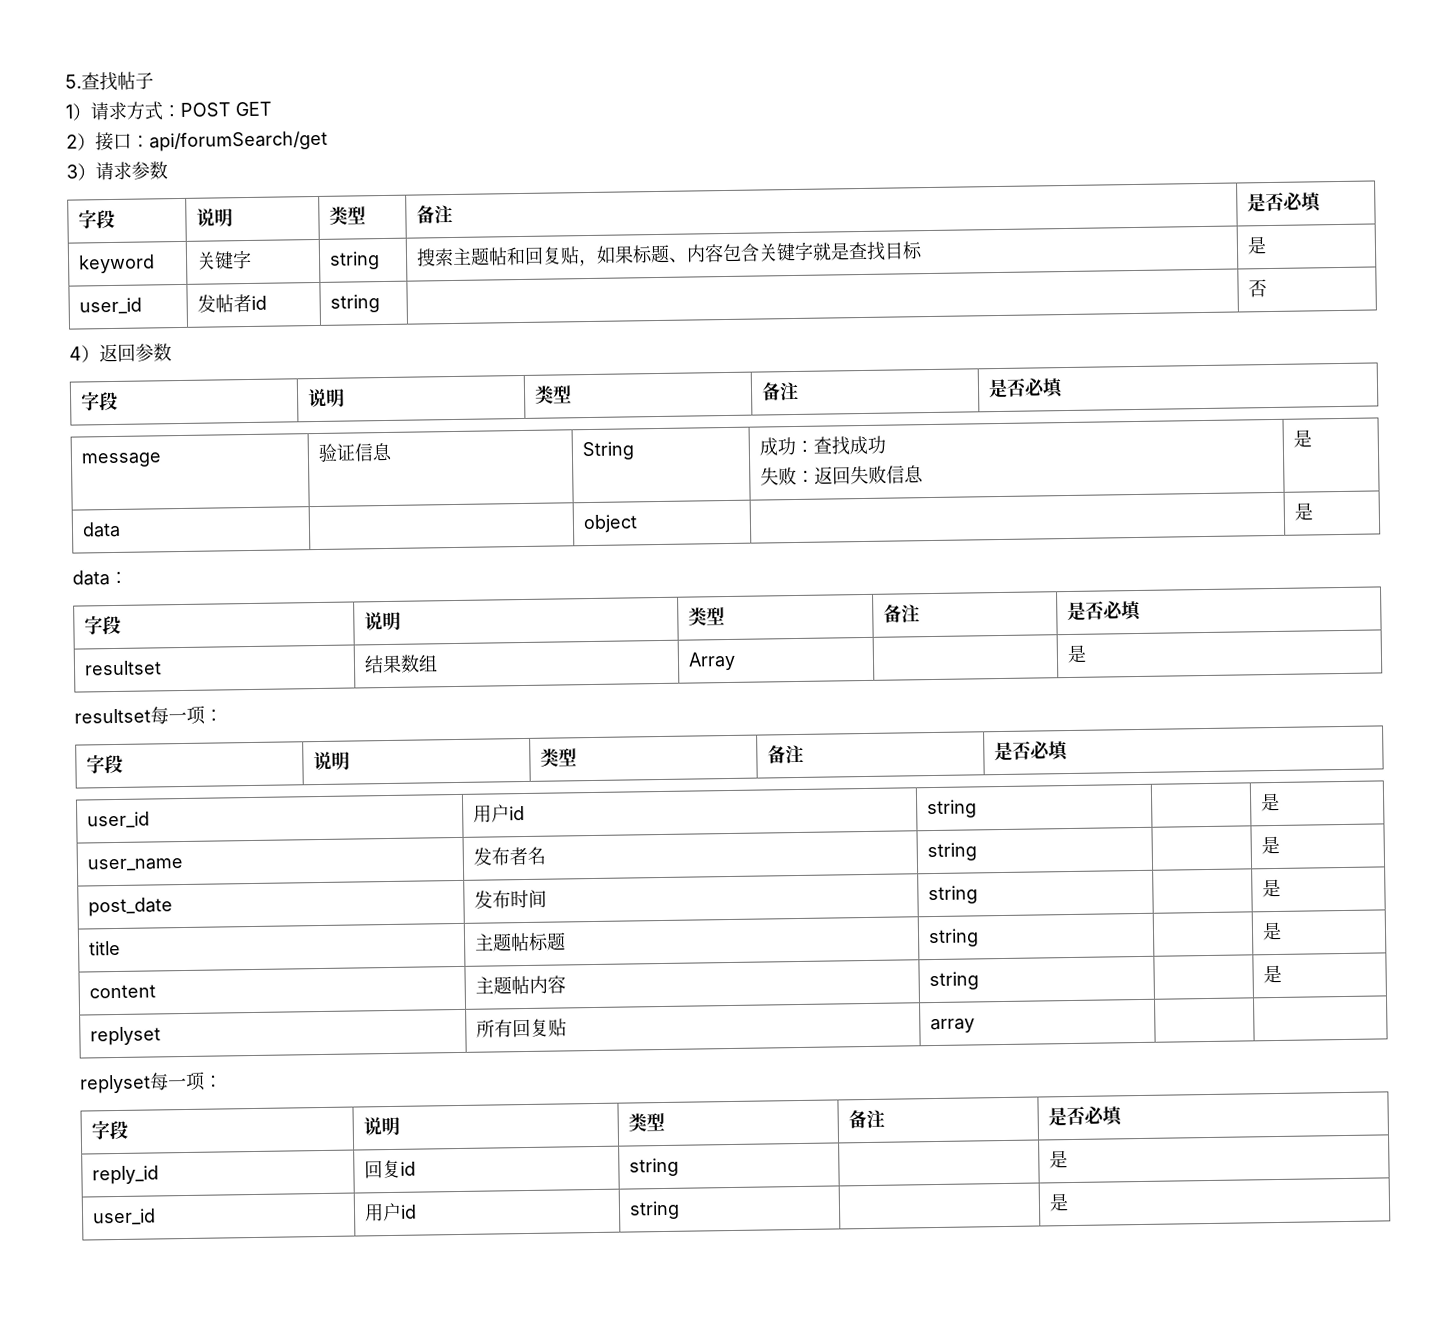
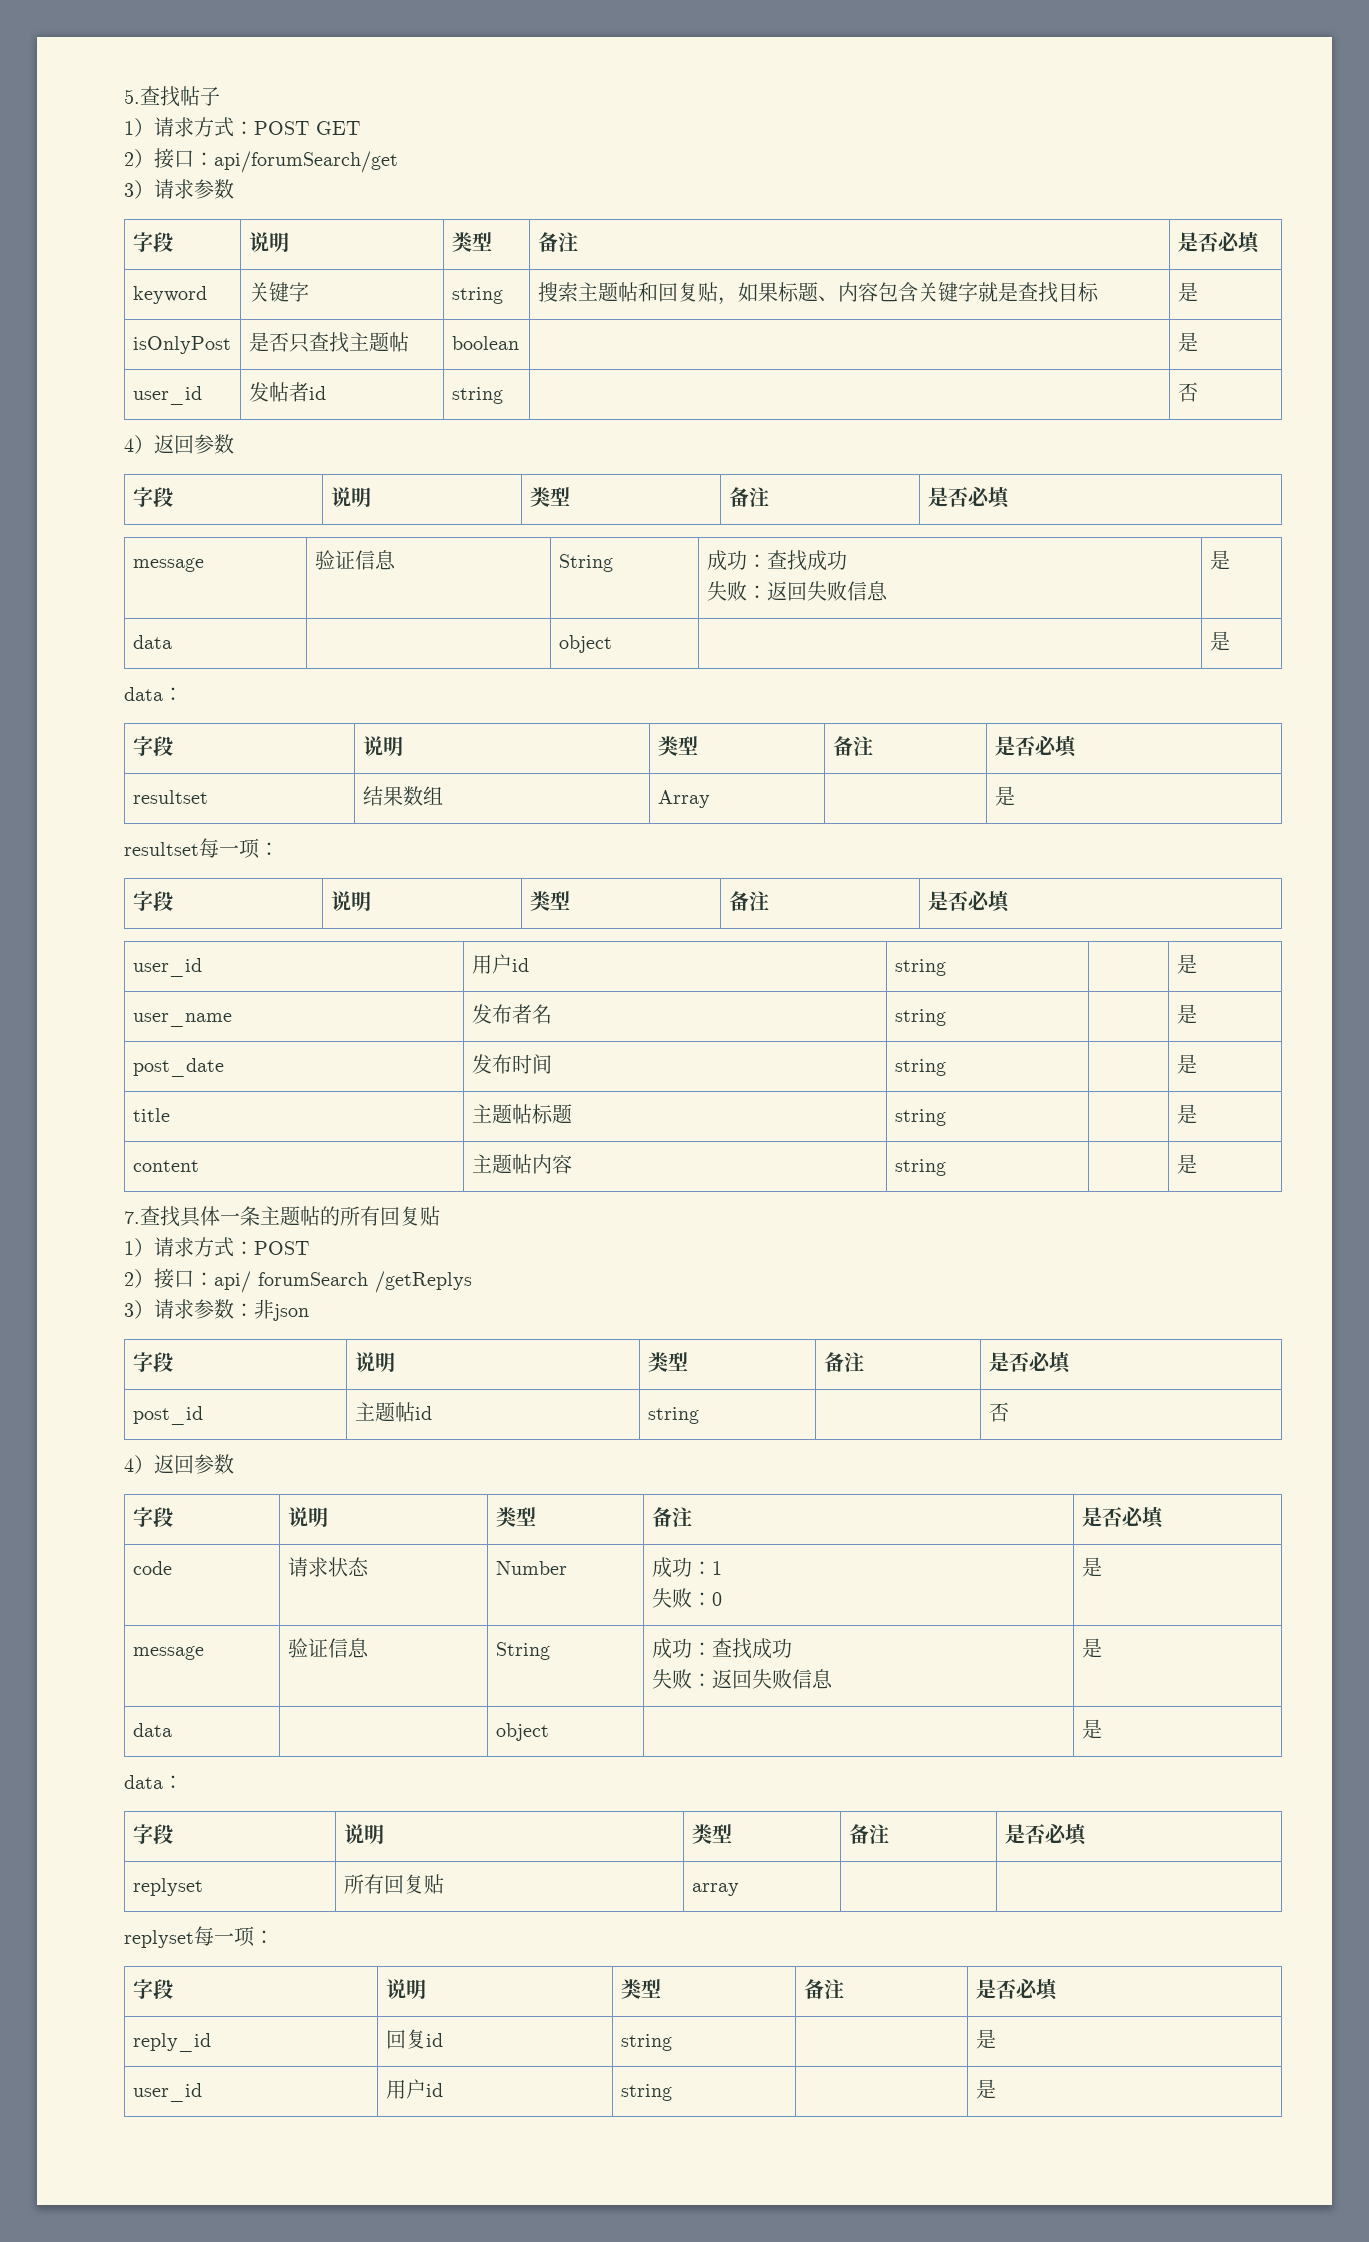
(1267, 245) none -> [132,336,231,354] [248,332,409,353] [451,336,519,350] [1177,332,1198,352] // isOnlyPost | 是否只查找主题帖 | boolean | | 是
(1282, 974) none -> [124,1206,440,1227] [124,1237,309,1257] [124,1268,472,1293] [124,1299,309,1321] [132,1352,173,1372] [354,1352,395,1372] [647,1352,688,1372] [823,1352,864,1372] [988,1351,1072,1374] [132,1406,203,1425] [354,1402,432,1422] [647,1407,699,1424] [988,1402,1009,1422] [124,1454,234,1474] [132,1507,173,1527] [287,1507,328,1527] [495,1507,536,1527] [651,1507,692,1527] [1081,1506,1165,1529] [132,1561,172,1575] [287,1557,369,1577] [495,1561,567,1575] [651,1557,722,1578] [651,1588,722,1608] [1081,1557,1102,1577] [132,1646,204,1660] [287,1638,369,1658] [495,1642,550,1660] [651,1638,792,1659] [651,1669,833,1689] [1081,1638,1102,1658] [132,1723,172,1737] [495,1723,549,1741] [1081,1719,1102,1739] [124,1775,183,1789] [132,1824,173,1844] [343,1824,384,1844] [691,1824,732,1844] [848,1824,889,1844] [1004,1823,1088,1846] // 7.查找具体一条主题帖的所有回复贴 // 1）请求方式：POST // 2）接口：api/ forumSearch /getReplys // 3）请求参数：非json // 字段 | 说明 | 类型 | 备注 | 是否必填 // post_id | 主题帖id | string | | 否 // 4）返回参数 // 字段 | 说明 | 类型 | 备注 | 是否必填 // code | 请求状态 | Number | 成功：1 // 失败：0 | 是 // message | 验证信息 | String | 成功：查找成功 // 失败：返回失败信息 | 是 // data | | object | | 是 // data： // 字段 | 说明 | 类型 | 备注 | 是否必填

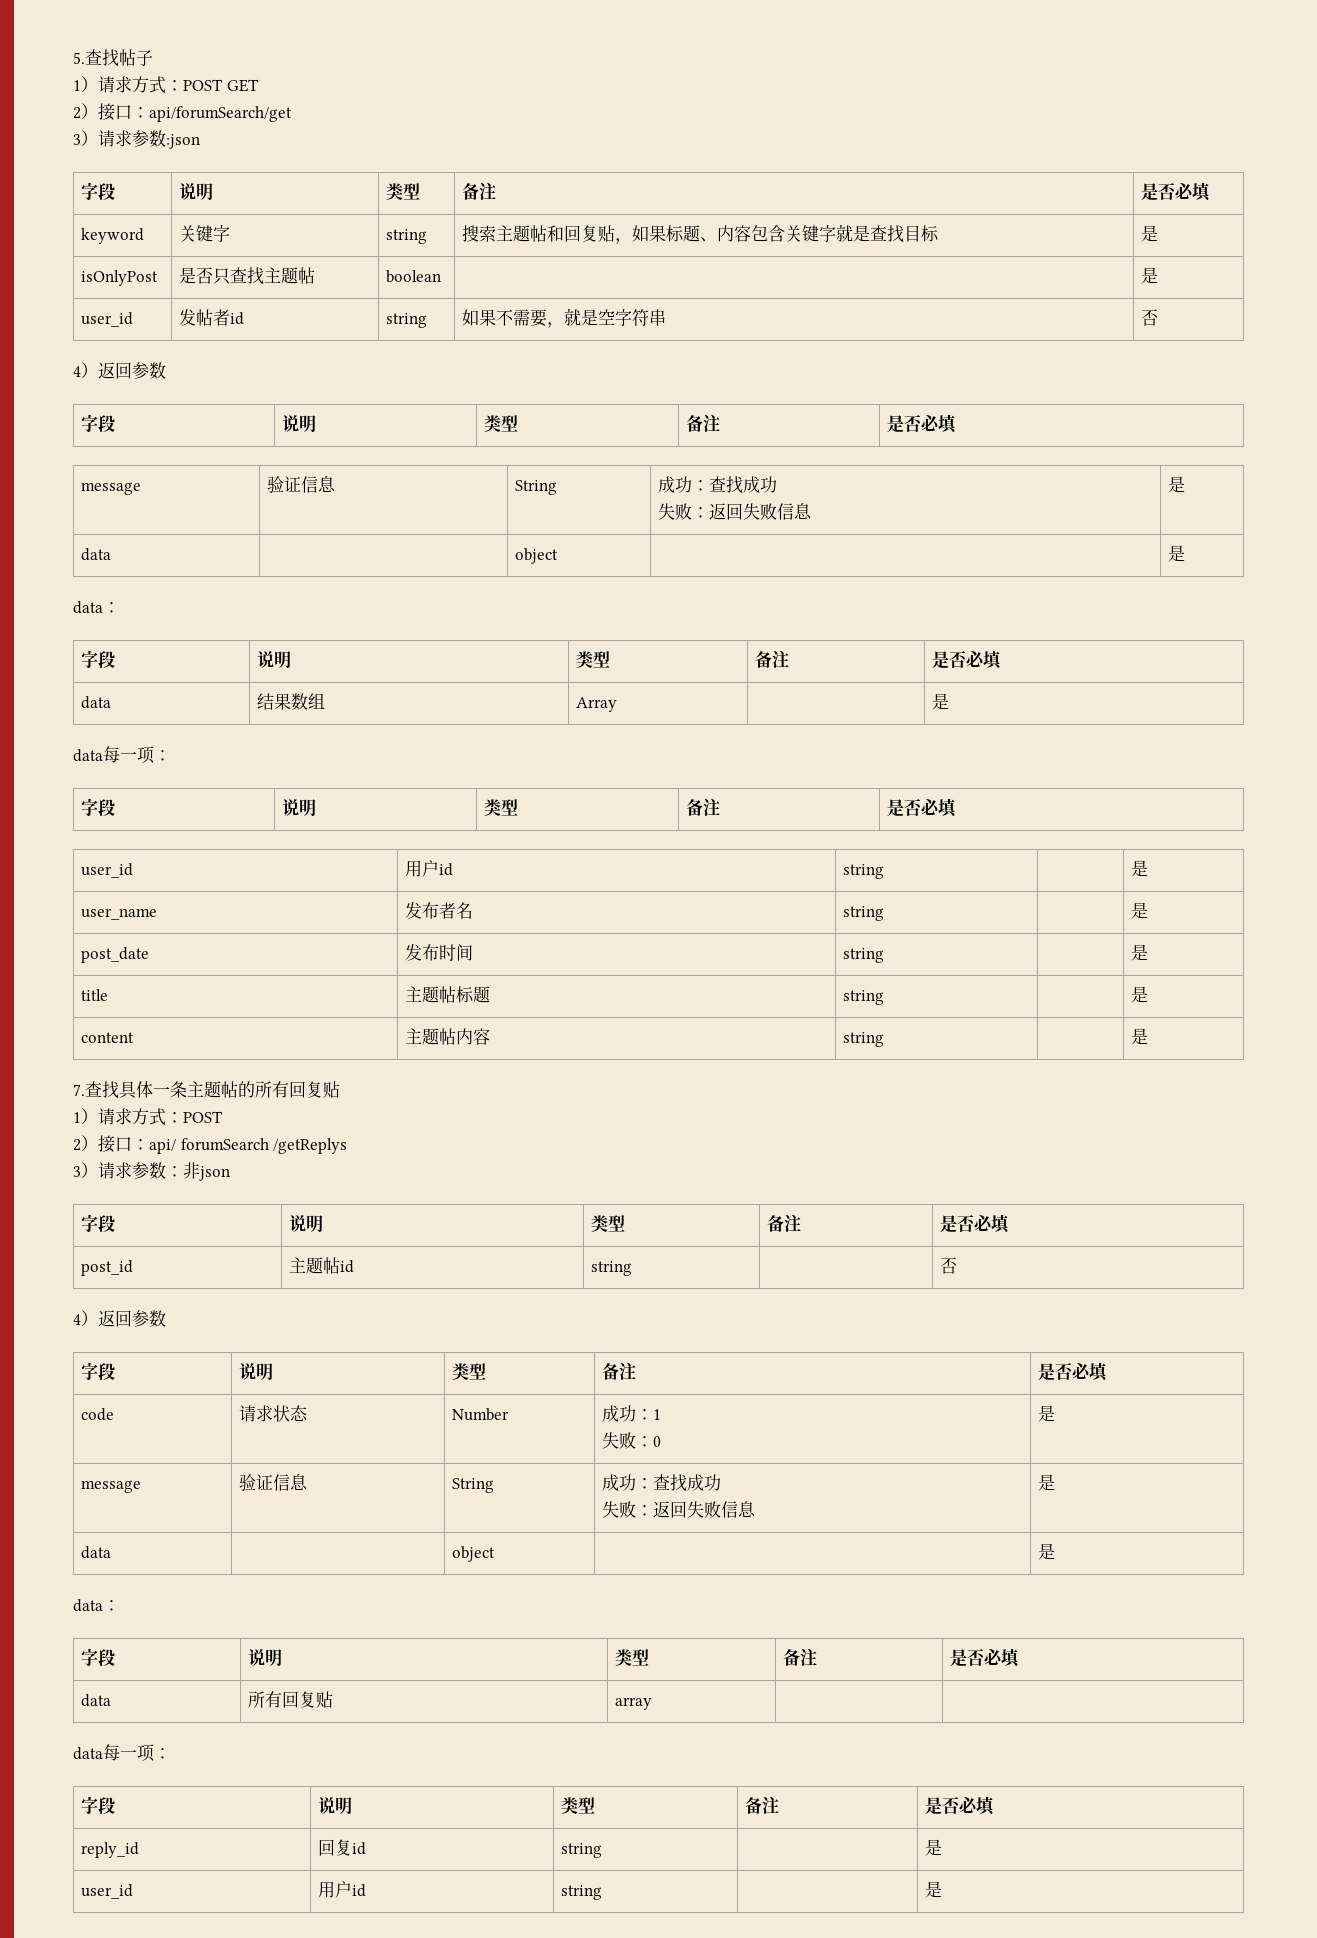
(234, 189) none -> [166,134,200,149] :json
(503, 395) none -> [462,308,667,328] 如果不需要，就是空字符串
[132,790,208,804] resultset -> [81,696,112,709] data
[124,842,199,856] resultset -> [73,749,103,762] data
[132,1878,203,1896] replyset -> [81,1694,112,1707] data
[124,1930,194,1948] replyset -> [73,1747,103,1760] data

